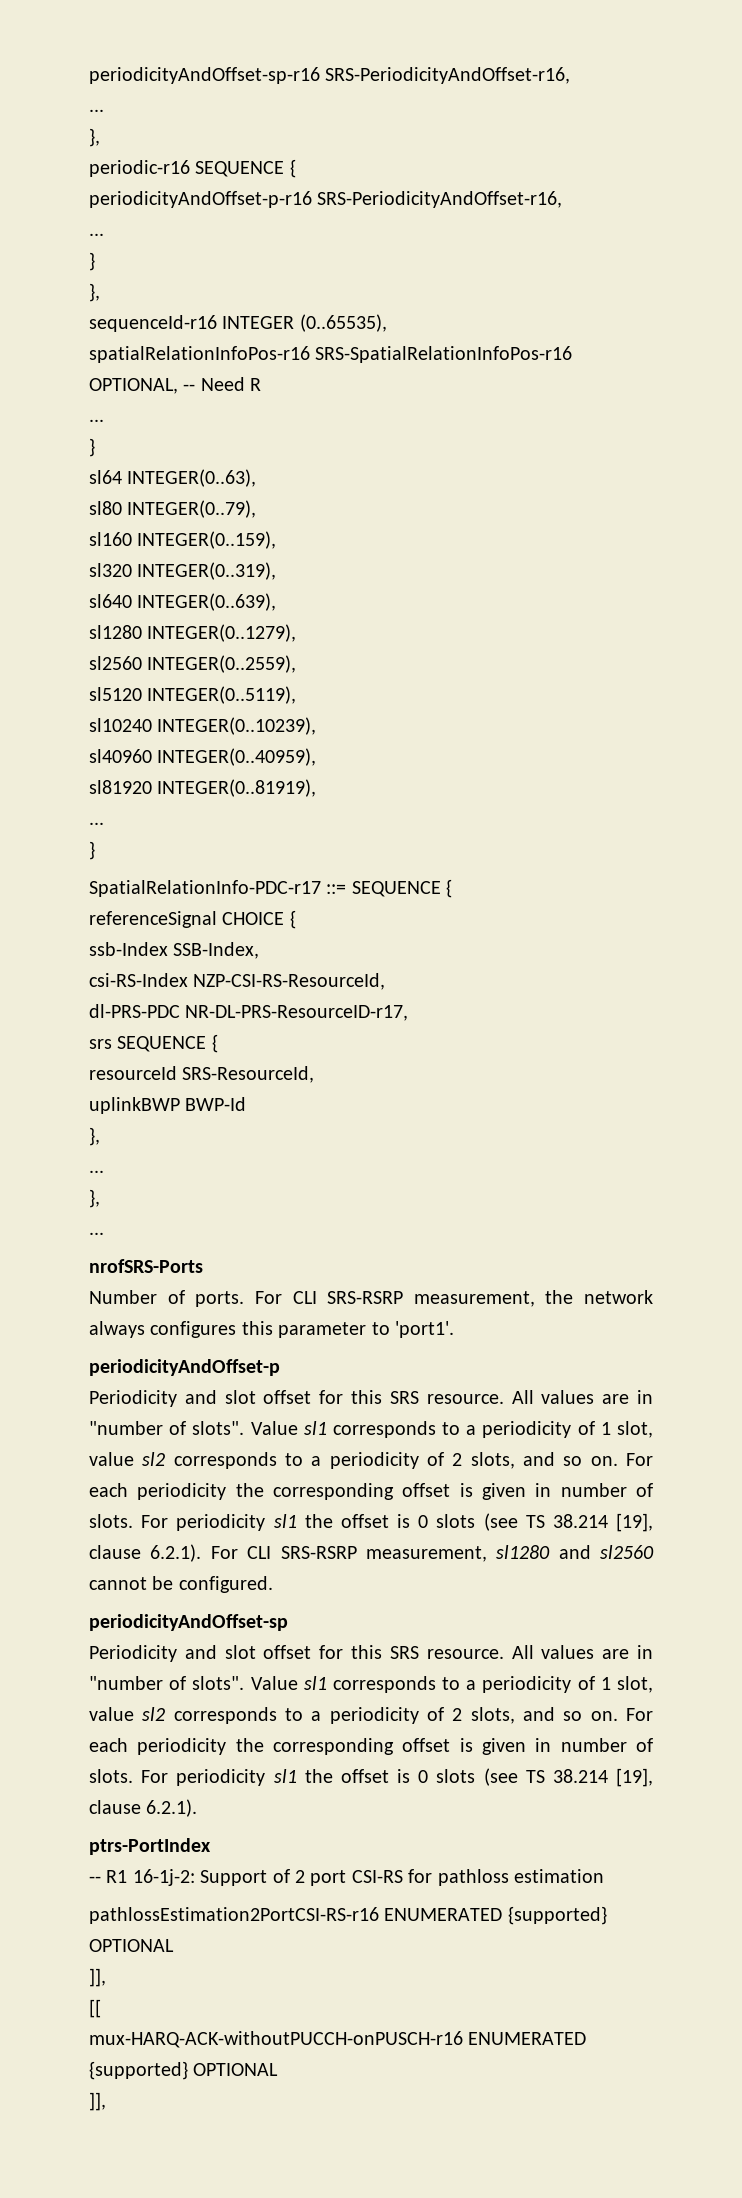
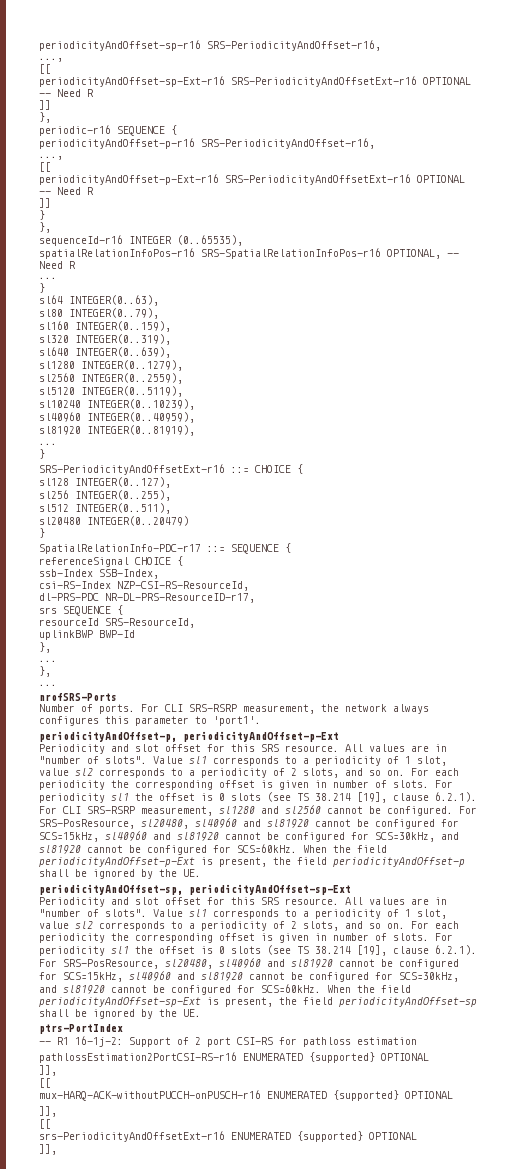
[89,109,104,112] ... -> [39,58,63,62] [39,64,51,74] [39,76,471,87] [39,89,94,97] [39,100,51,110] ..., // [[ // periodicityAndOffset-sp-Ext-r16 SRS-PeriodicityAndOffsetExt-r16 OPTIONAL -- Need R // ]]
[89,233,104,236] ... -> [39,156,63,160] [39,162,51,172] [39,174,465,185] [39,187,94,195] [39,198,51,208] ..., // [[ // periodicityAndOffset-p-Ext-r16 SRS-PeriodicityAndOffsetExt-r16 OPTIONAL -- Need R // ]]
(95, 850) none -> [39,464,303,475] [39,477,171,488] [39,490,171,501] [39,503,171,514] [39,516,189,526] [39,528,45,538] // SRS-PeriodicityAndOffsetExt-r16 ::= CHOICE { // sl128 INTEGER(0..127), // sl256 INTEGER(0..255), // sl512 INTEGER(0..511), // sl20480 INTEGER(0..20479) // }
[89,1359,280,1376] periodicityAndOffset-p -> [39,731,339,742] periodicityAndOffset-p, periodicityAndOffset-p-Ext
[89,1614,288,1631] // periodicityAndOffset-sp -> [459,806,477,814] [39,818,459,829] [39,831,459,842] [39,844,387,855] [39,857,465,867] [39,869,201,879] [39,884,351,895] For SRS-PosResource, sl20480, sl40960 and sl81920 cannot be configured for SCS=15kHz, sl40960 and sl81920 cannot be configured for SCS=30kHz, and sl81920 cannot be configured for SCS=60kHz. When the field periodicityAndOffset-p-Ext is present, the field periodicityAndOffset-p shall be ignored by the UE. // periodicityAndOffset-sp, periodicityAndOffset-sp-Ext
(198, 1808) none -> [39,958,459,969] [39,971,459,982] [39,984,411,995] [39,997,477,1007] [39,1009,201,1019] For SRS-PosResource, sl20480, sl40960 and sl81920 cannot be configured for SCS=15kHz, sl40960 and sl81920 cannot be configured for SCS=30kHz, and sl81920 cannot be configured for SCS=60kHz. When the field periodicityAndOffset-sp-Ext is present, the field periodicityAndOffset-sp shall be ignored by the UE.
(106, 2101) none -> [39,1119,51,1129] [39,1131,417,1142] [39,1144,57,1155] // [[ // srs-PeriodicityAndOffsetExt-r16 ENUMERATED {supported} OPTIONAL // ]],

